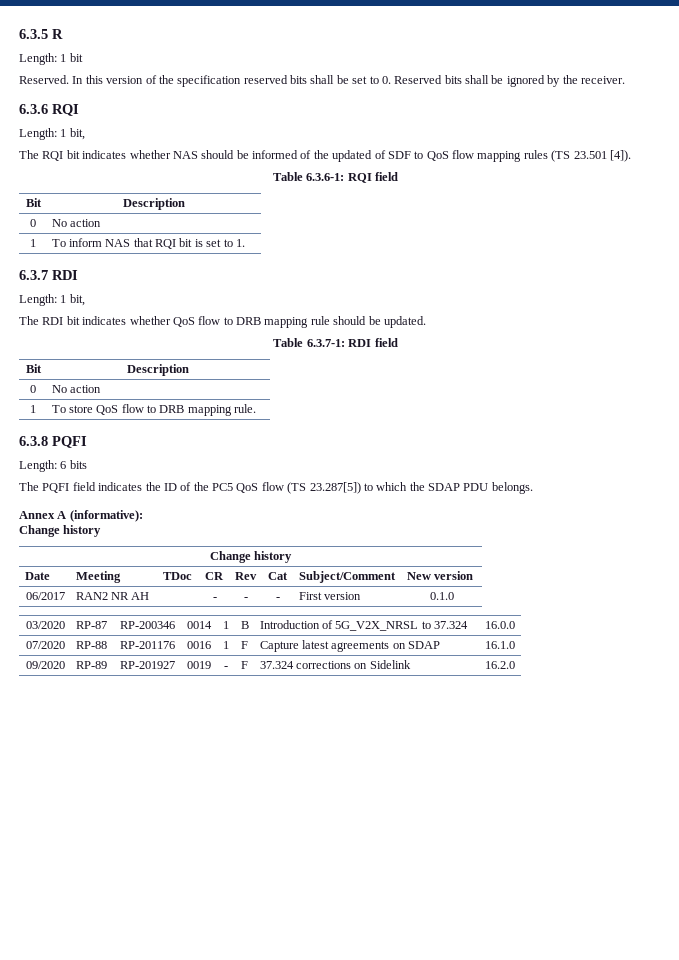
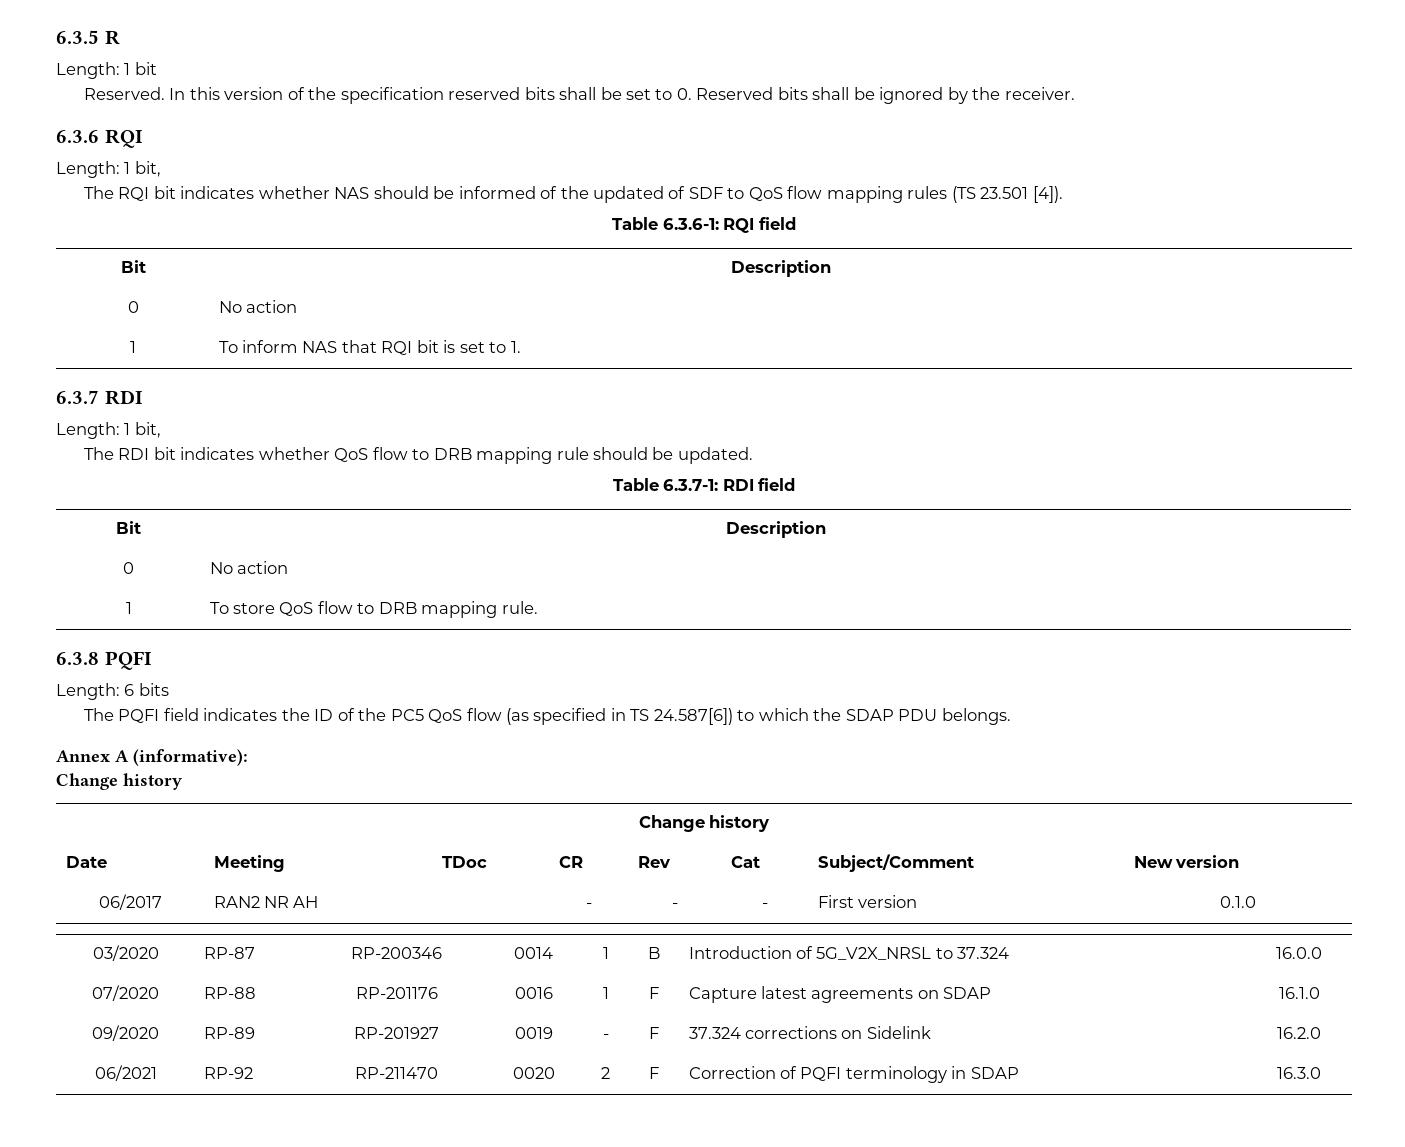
[287,482,361,494] (TS 23.287[5]) -> [505,708,733,725] (as specified in TS 24.587[6])
(515, 665) none -> [94,1065,157,1081] [203,1067,253,1079] [355,1067,438,1079] [512,1067,555,1079] [601,1067,610,1079] [649,1067,659,1079] [688,1066,1019,1083] [1277,1067,1321,1079] // 06/2021 | RP-92 | RP-211470 | 0020 | 2 | F | Correction of PQFI terminology in SDAP | 16.3.0

